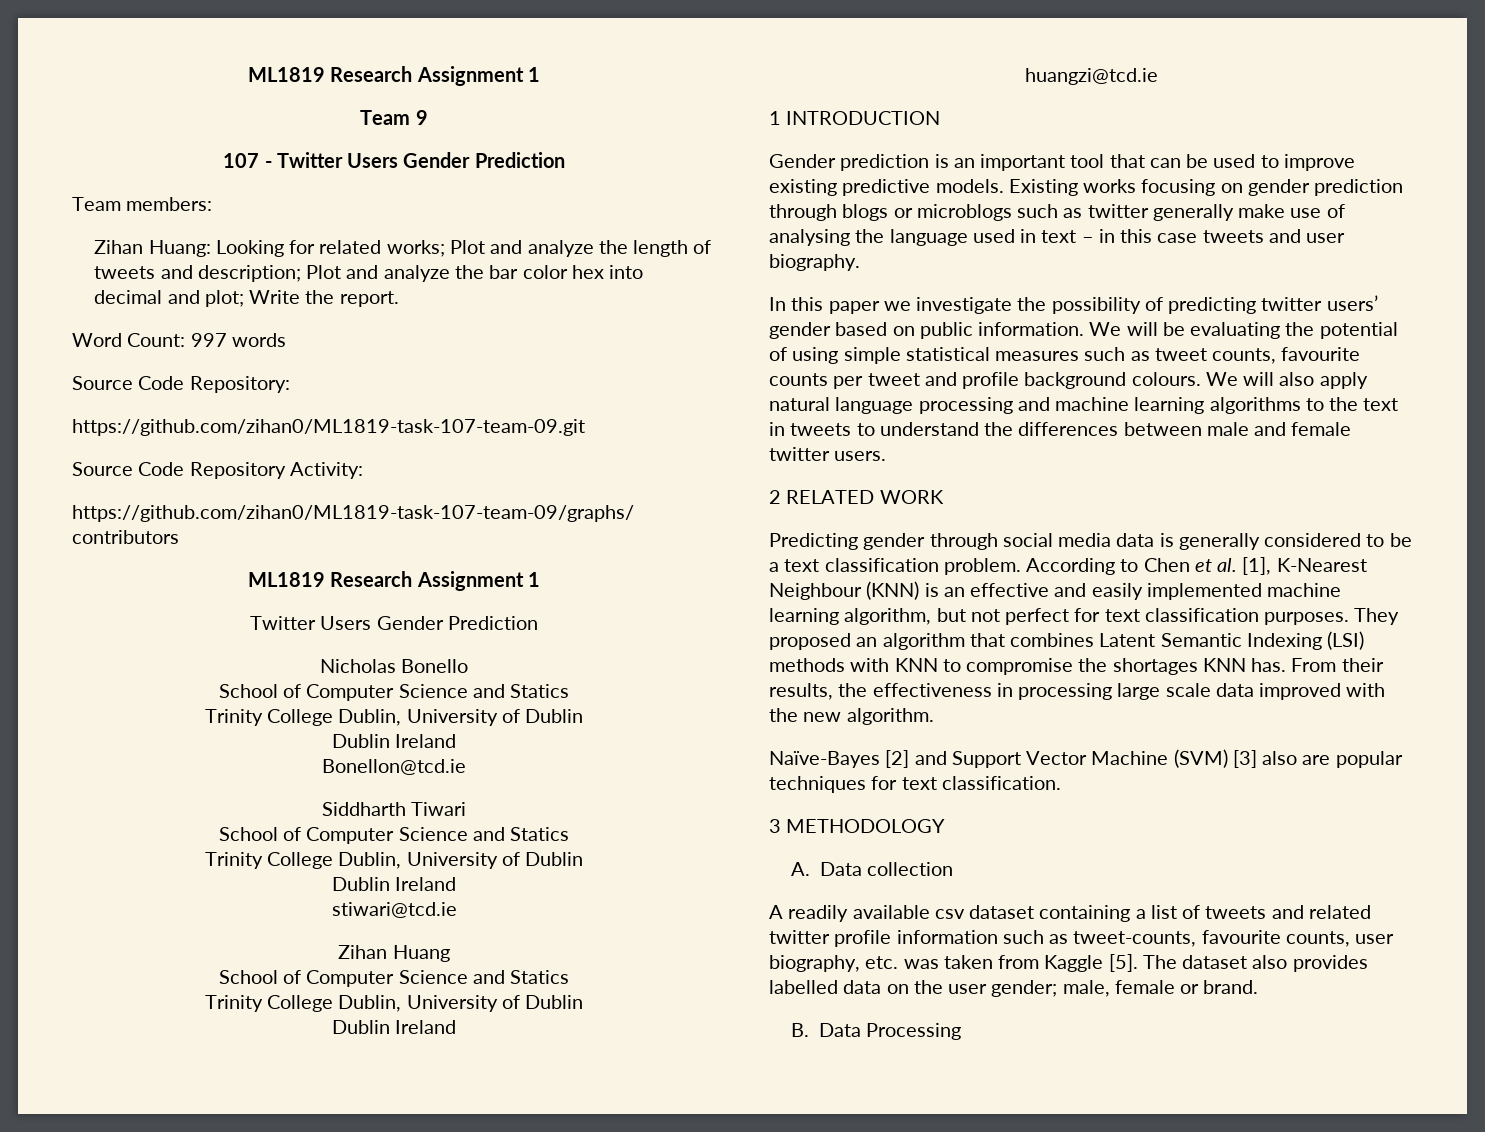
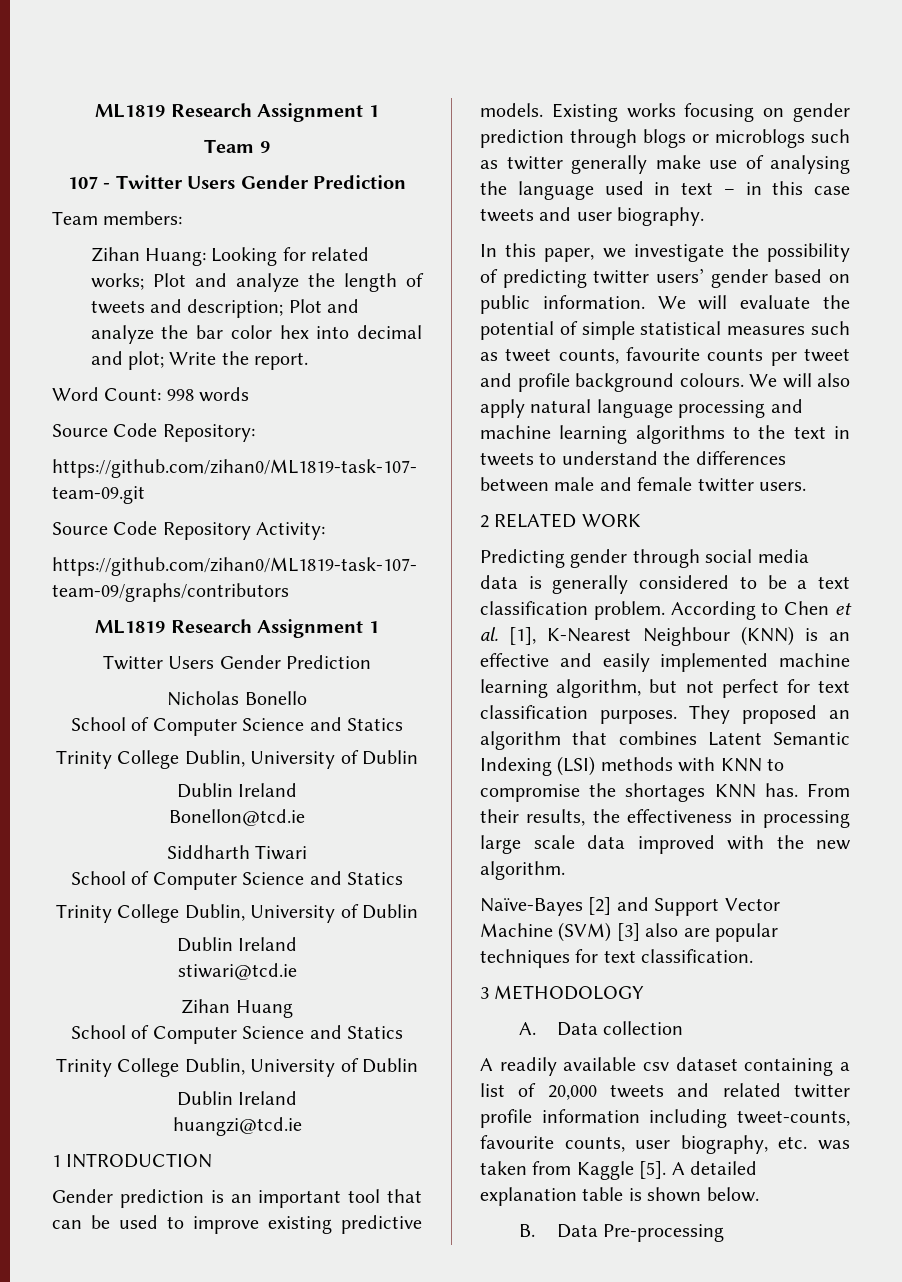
[190,333,227,347] 997 -> [166,389,194,401] 998
[828,301,880,314] paper -> [544,248,595,262] paper,
[1162,322,1281,339] be evaluating -> [740,295,811,309] evaluate
[792,347,839,364] using -> (578, 328) none
(1201, 912) none -> [547,1085,597,1100] 20,000
[1002,930,1069,944] such as -> [649,1109,728,1128] including
[1142,955,1368,972] [769,980,1259,997] The dataset also provides labelled data on the user gender; male, female or brand. -> [671,1161,757,1175] [480,1187,759,1206] A detailed explanation table is shown below.
[866,1023,962,1040] Processing -> [603,1224,725,1242] Pre-processing

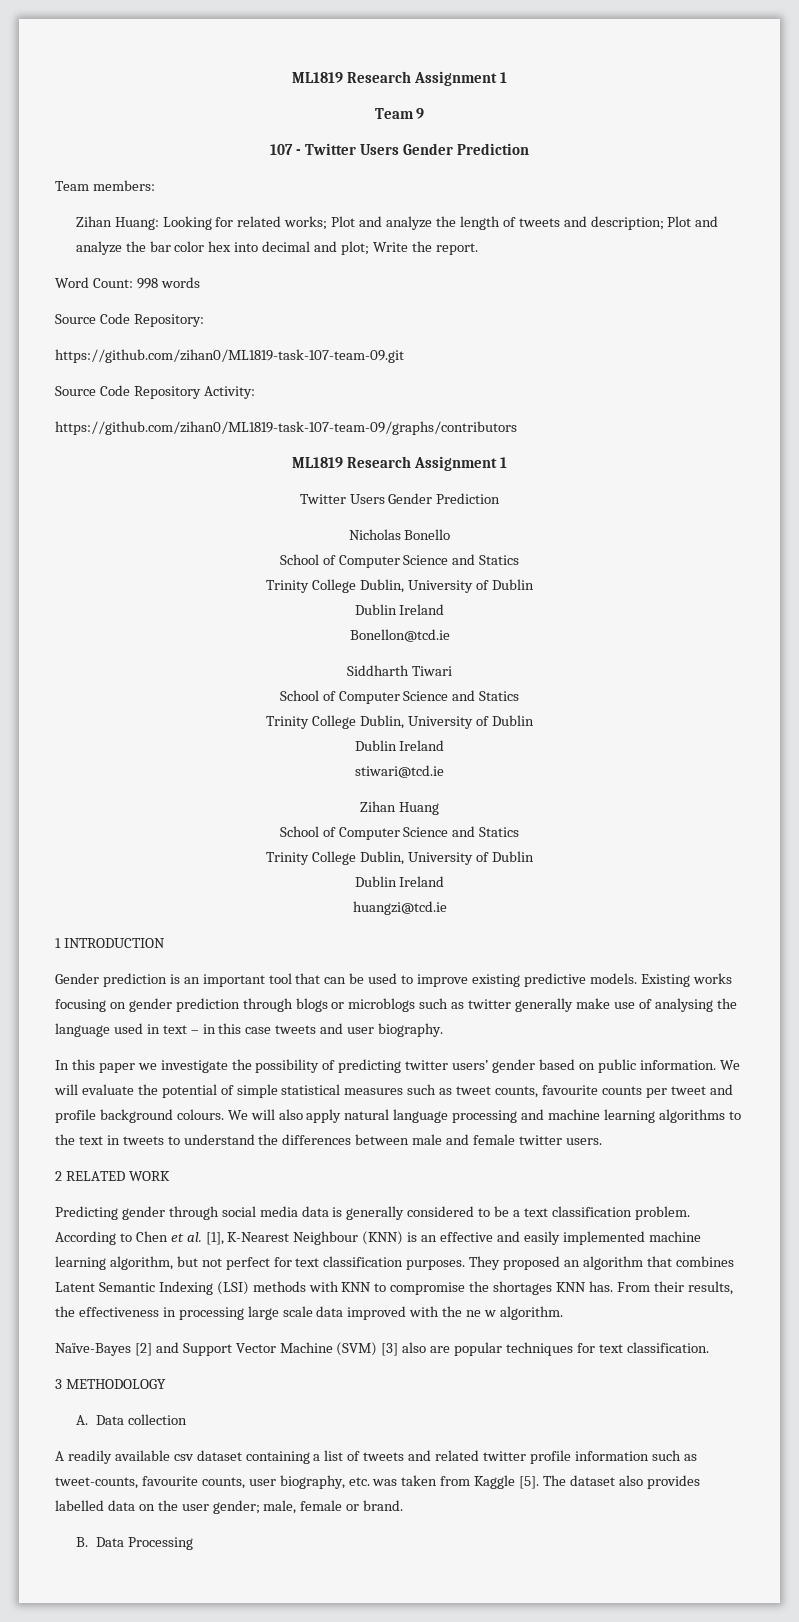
[544,248,595,262] paper, -> [98,1063,135,1073] paper
[816,840,851,850] new -> [466,1310,497,1317] ne w
[547,1085,597,1100] 20,000 -> (361, 1456) none
[649,1109,728,1128] including -> [651,1450,697,1461] such as
[671,1161,757,1175] [480,1187,759,1206] A detailed explanation table is shown below. -> [543,1475,700,1489] [55,1500,404,1514] The dataset also provides labelled data on the user gender; male, female or brand.
[603,1224,725,1242] Pre-processing -> [128,1537,194,1550] Processing

